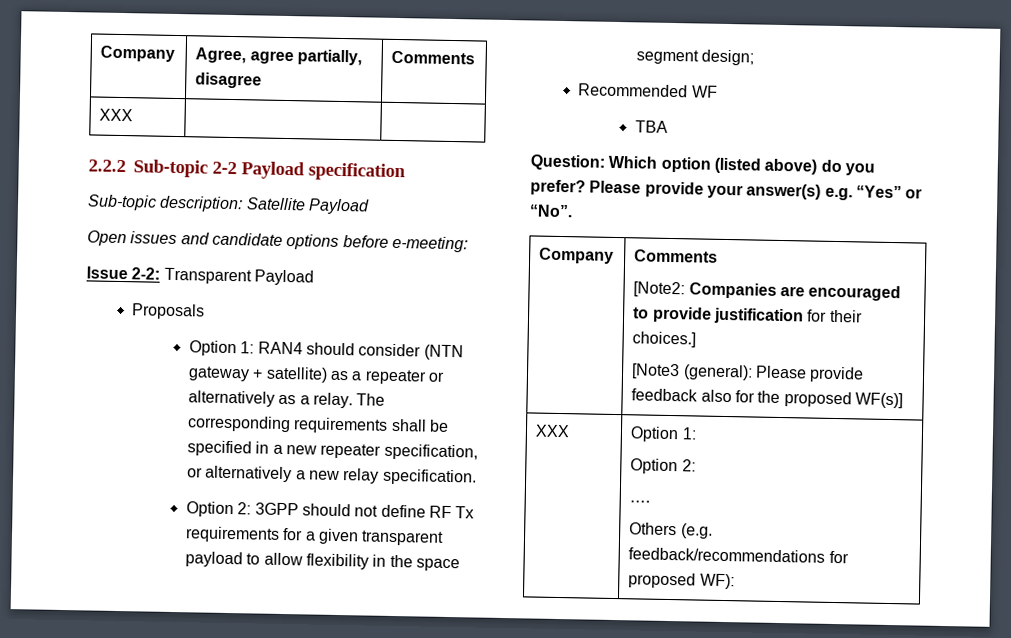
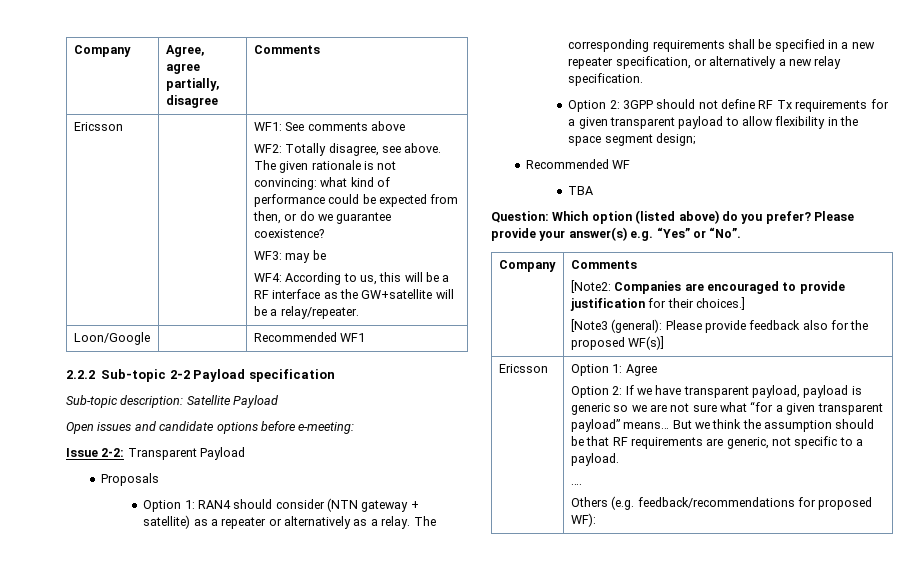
[99,108,134,122] XXX | | -> [73,122,123,131] [253,121,405,131] [253,143,442,156] [253,160,397,173] [253,177,390,190] [253,194,459,207] [252,211,392,224] [253,229,324,238] [253,250,326,263] [253,272,450,285] [253,289,454,299] [253,306,359,319] [73,332,150,345] [253,332,366,342] Ericsson | | WF1: See comments above // WF2: Totally disagree, see above. The given rationale is not convincing: what kind of performance could be expected from then, or do we guarantee coexistence? // WF3: may be // WF4: According to us, this will be a RF interface as the GW+satellite will be a relay/repeater. // Loon/Google | | Recommended WF1
[535,424,571,438] [630,426,697,443] [630,458,696,475] XXX | Option 1: // Option 2: -> [498,364,548,373] [570,364,657,376] [570,385,862,398] [570,401,883,415] [570,419,875,432] [570,436,864,449] [570,453,619,466] Ericsson | Option 1: Agree // Option 2: If we have transparent payload, payload is generic so we are not sure what “for a given transparent payload” means… But we think the assumption should be that RF requirements are generic, not specific to a payload.

